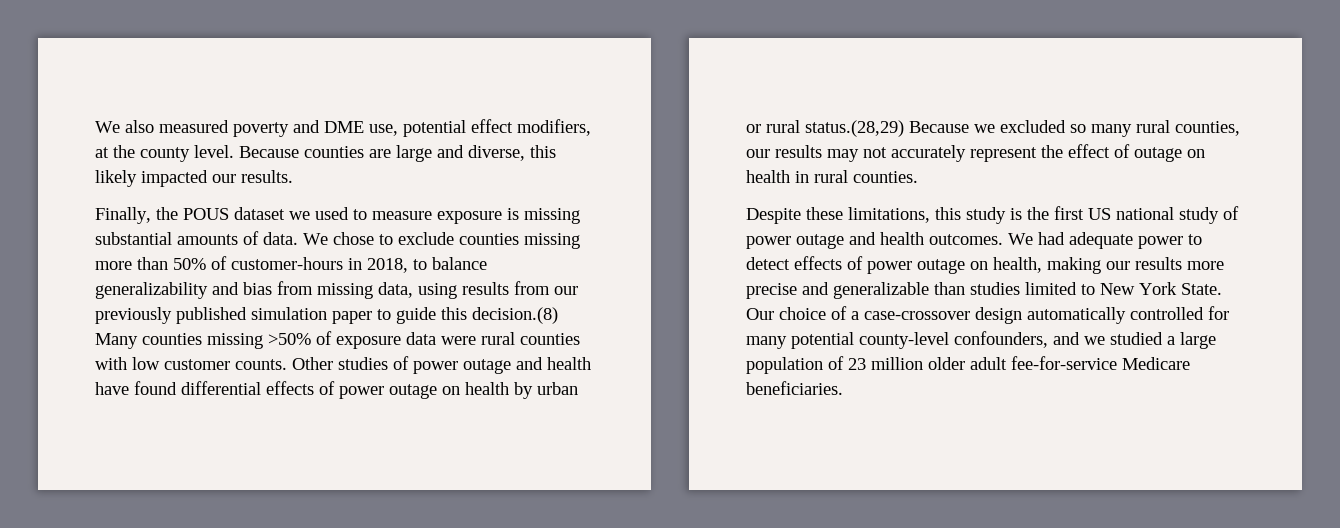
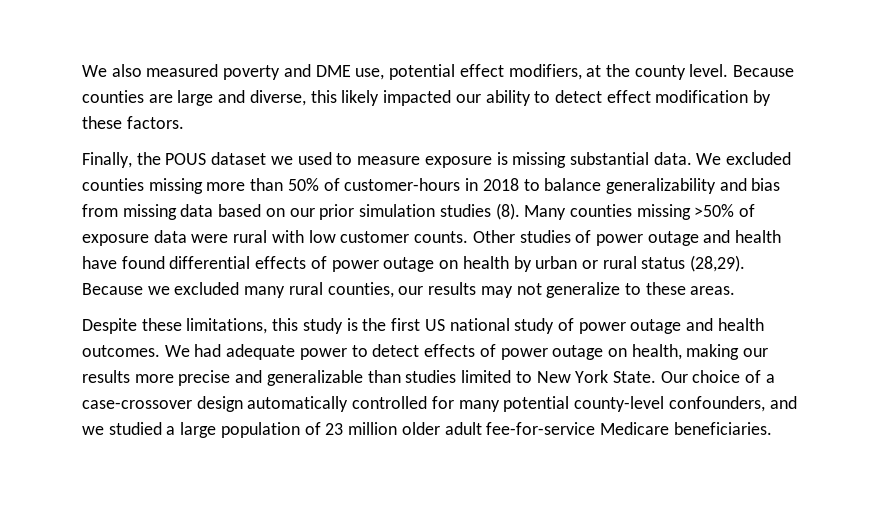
[241,170,293,183] results. -> [485,90,772,106] [82,116,184,129] ability to detect effect modification by these factors.
[177,231,454,245] amounts of data. We chose to exclude -> [653,152,792,165] data. We excluded
[367,258,408,273] 2018, -> [482,178,519,191] 2018
[378,281,578,299] [95,307,558,324] data, using results from our previously published simulation paper to guide this decision.(8) -> [180,203,520,220] data based on our prior simulation studies (8).
[520,333,580,345] counties -> (268, 236) none
[805,120,904,137] status.(28,29) -> [641,255,746,272] status (28,29).
[1070,124,1086,133] so -> (240, 288) none
[891,144,1205,162] [746,170,918,183] accurately represent the effect of outage on health in rural counties. -> [546,282,736,298] generalize to these areas.

